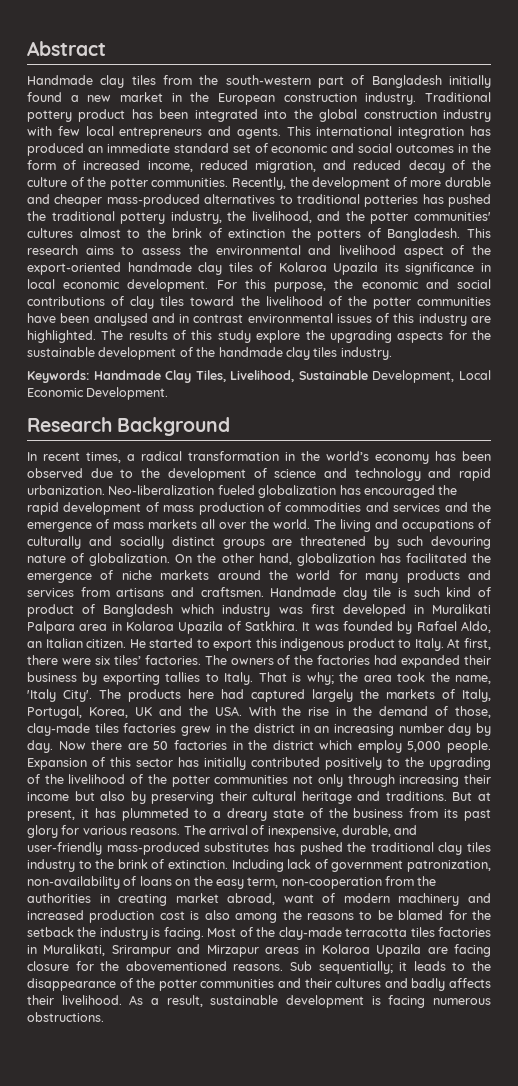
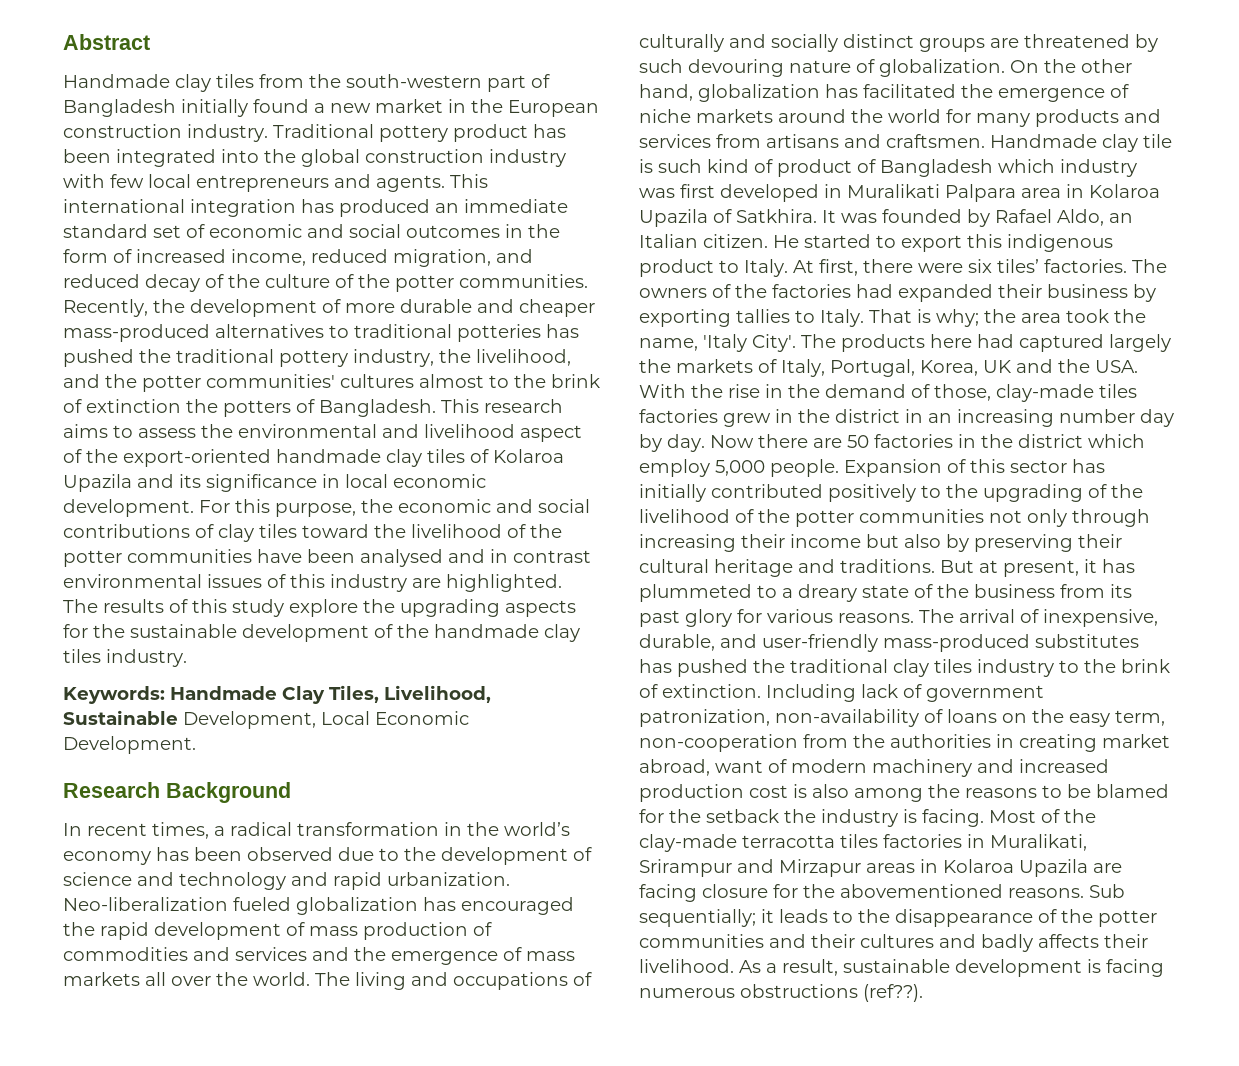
(379, 268) none -> [137,474,174,488] and
[27,1012,104,1022] obstructions. -> [740,984,923,1002] obstructions (ref??).

